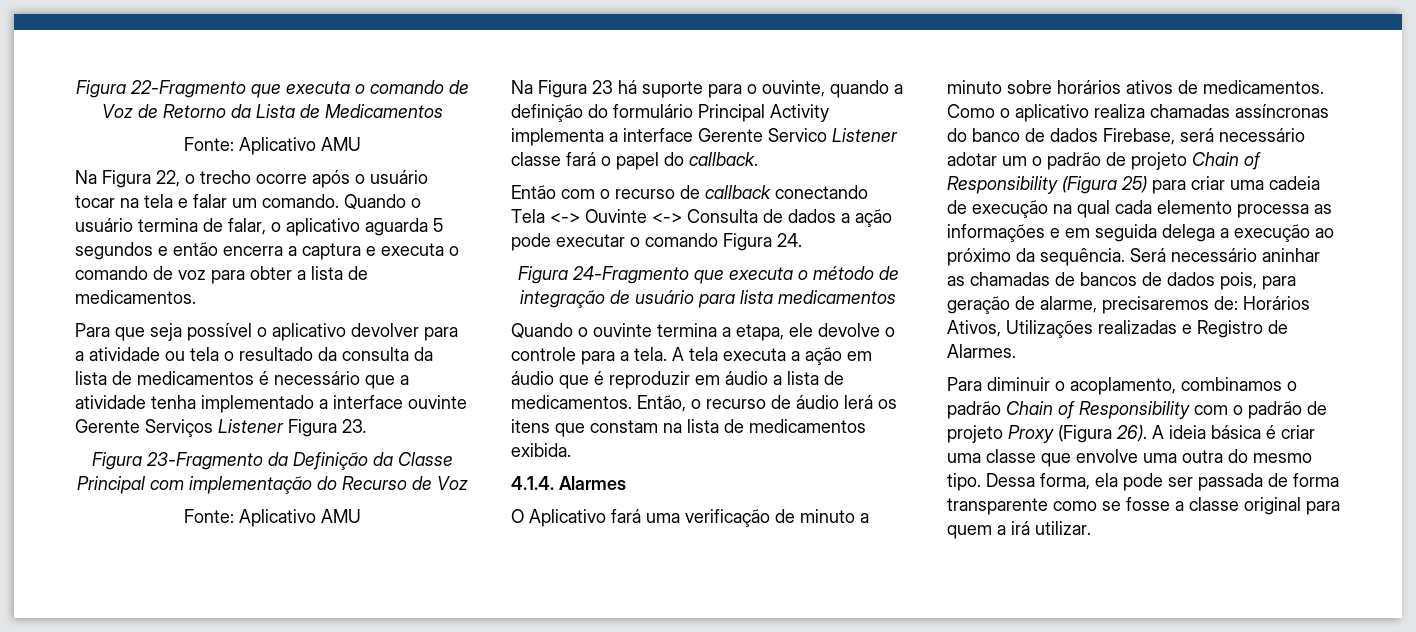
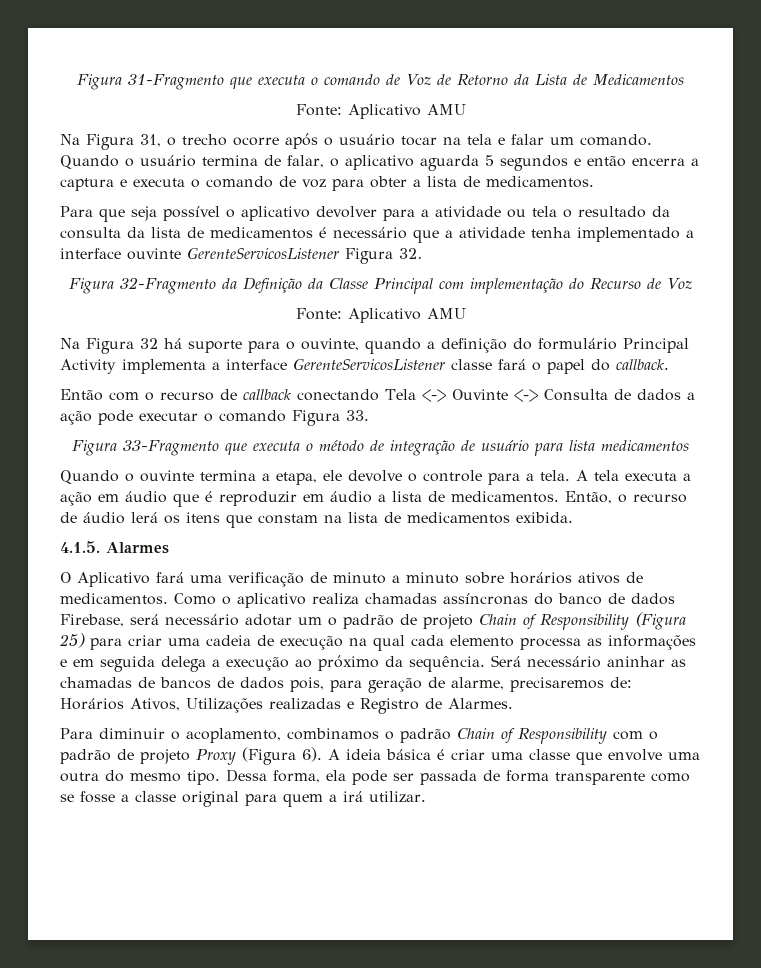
[75,80,246,98] Figura 22-Fragmento -> [77,74,225,90] Figura 31-Fragmento
[156,170,180,187] 22, -> [140,134,161,147] 31,
[75,419,367,437] [91,452,263,470] Gerente Serviços Listener Figura 23. // Figura 23-Fragmento -> [187,247,422,264] [69,277,217,294] GerenteServicosListener Figura 32. // Figura 32-Fragmento
[592,80,613,94] 23 -> [140,338,158,349] 32
[698,128,898,142] Gerente Servico Listener -> [293,358,445,370] GerenteServicosListener
[777,233,802,247] [517,266,689,284] 24. // Figura 24-Fragmento -> [346,410,369,421] [72,440,219,456] 33. // Figura 33-Fragmento
[511,476,554,490] 4.1.4. -> [60,541,100,553] 4.1.5.
[1116,425,1147,442] 26). -> [302,747,322,762] 6).

